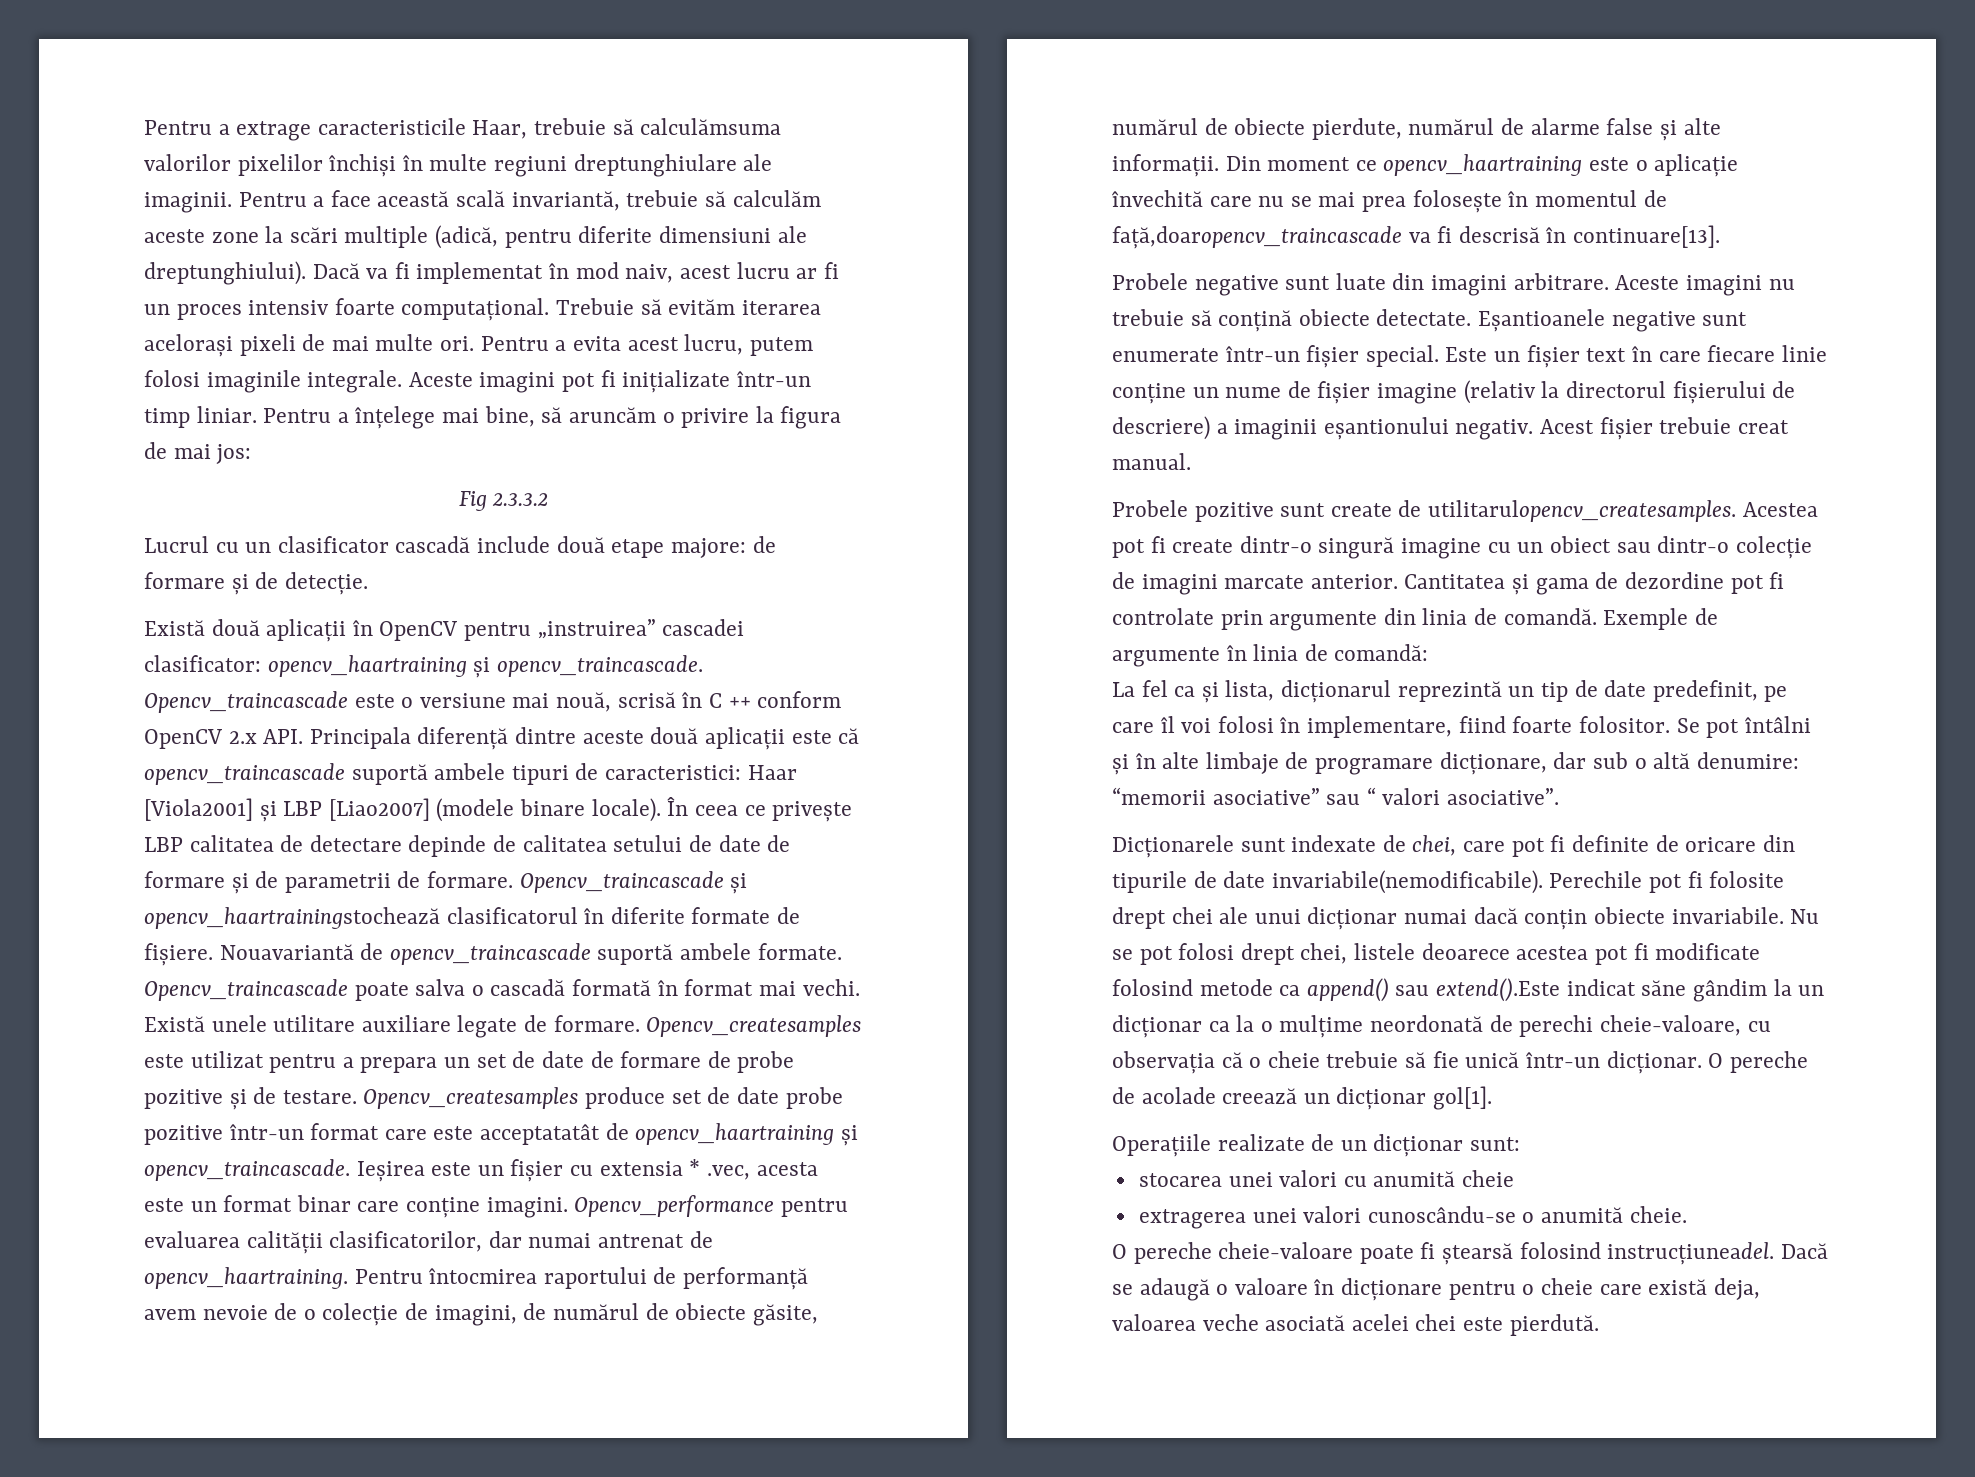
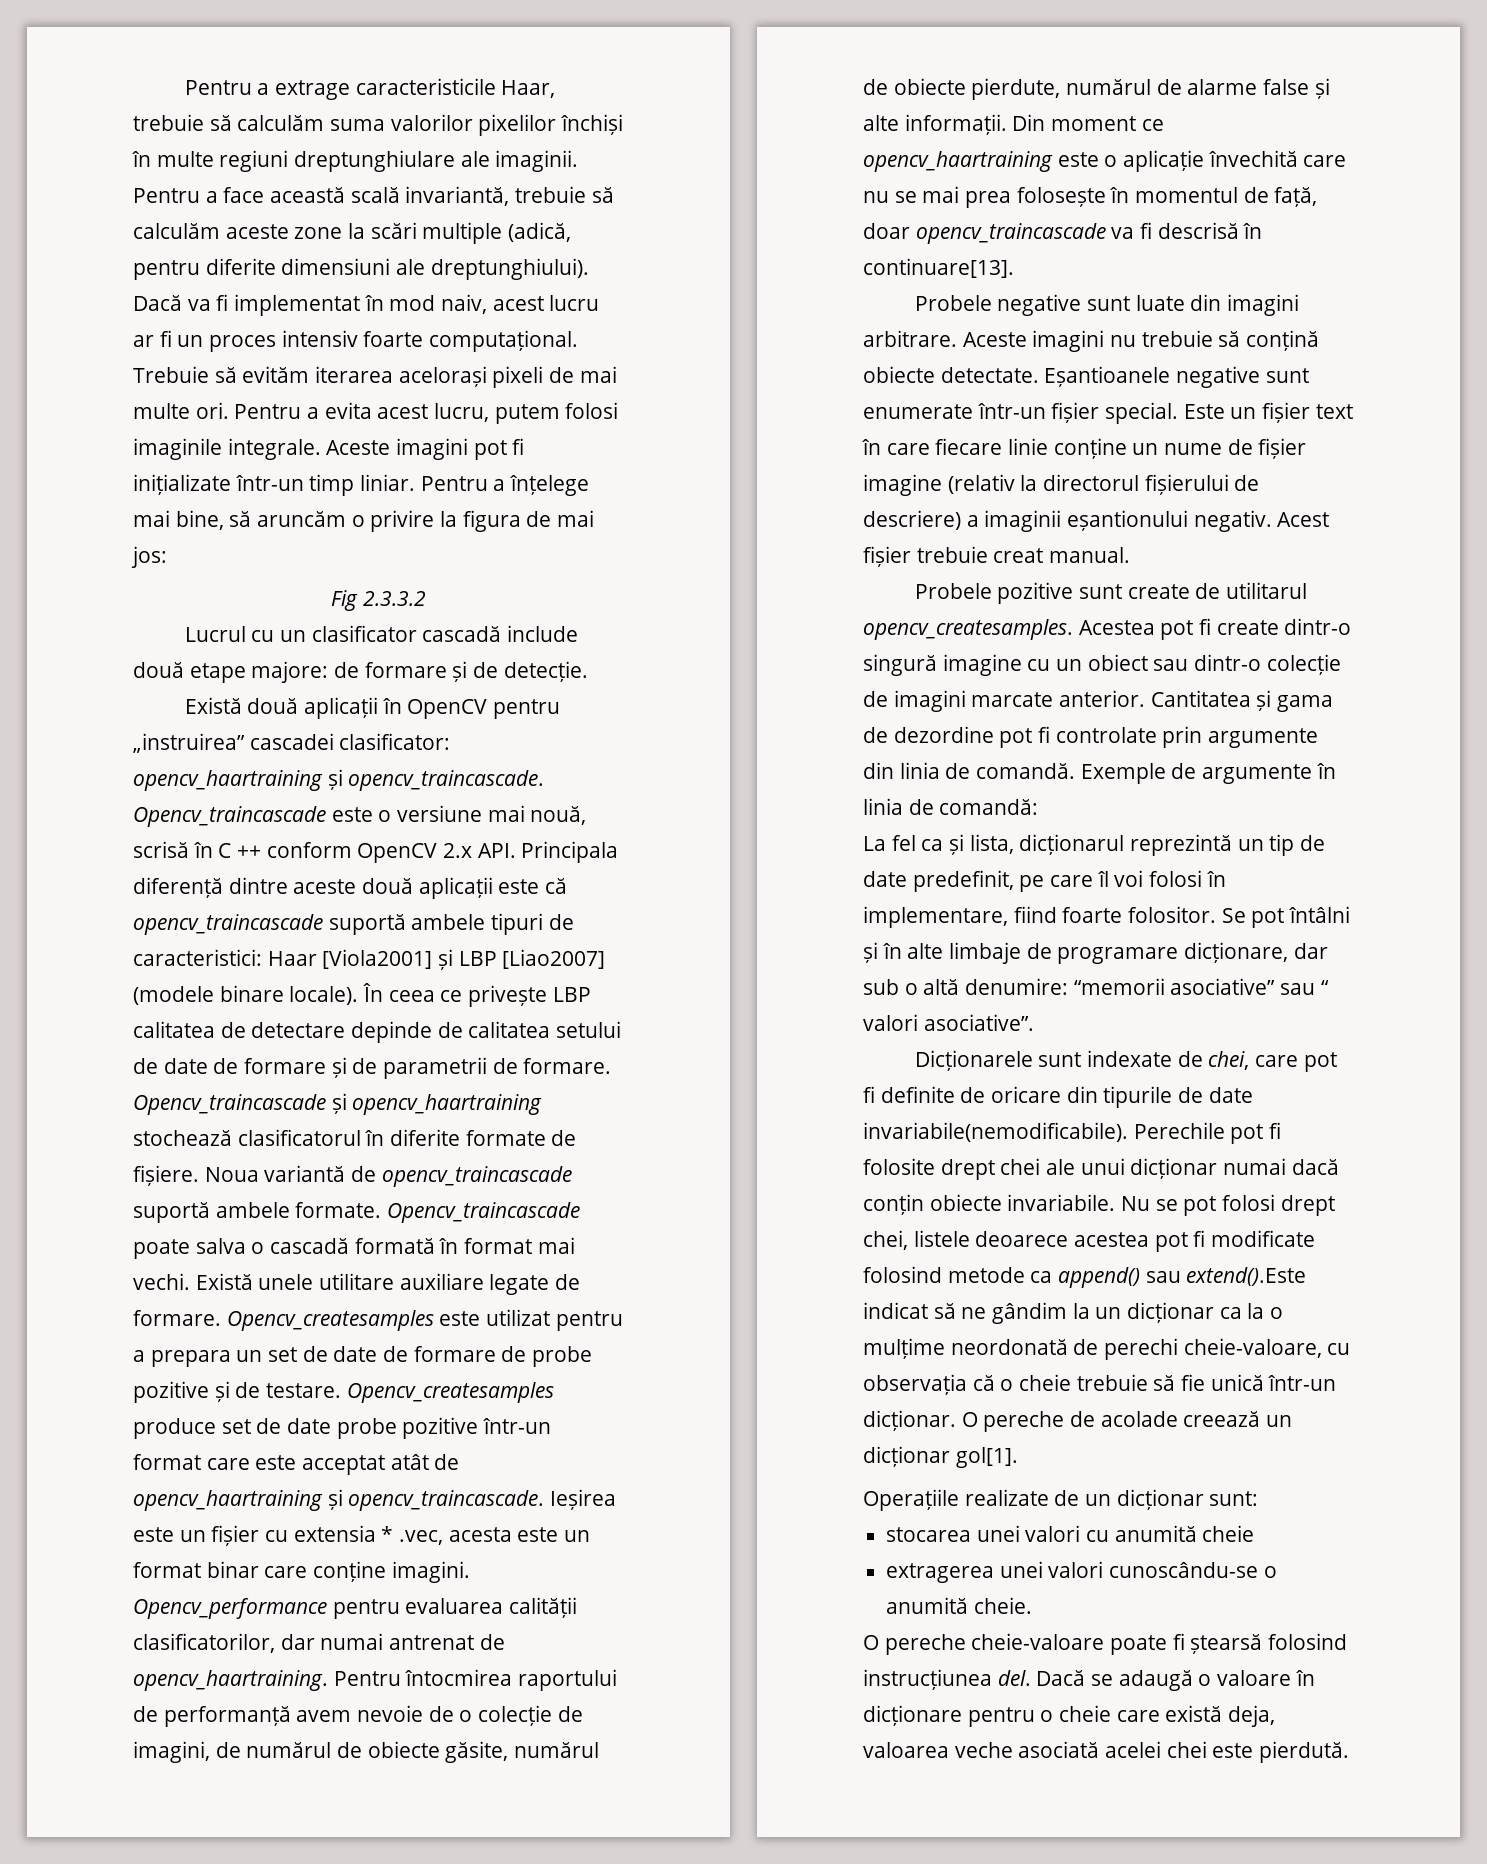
[640,118,782,135] calculămsuma -> [237,115,386,131] calculăm suma
[144,907,440,929] opencv_haartrainingstochează -> [352,1094,543,1115] [133,1130,232,1146] opencv_haartraining stochează
[219,944,354,960] Nouavariantă -> [204,1165,346,1182] Noua variantă
[480,1124,601,1145] acceptatatât -> [302,1454,429,1475] acceptat atât
[1112,226,1402,249] față,doaropencv_traincascade -> [1274,187,1318,207] [863,223,1106,244] față, doar opencv_traincascade
[1428,500,1737,522] utilitarulopencv_createsamples. -> [1225,582,1307,599] [863,619,1073,640] utilitarul opencv_createsamples.
[1641,980,1687,996] săne -> [933,1303,987,1319] să ne
[1607,1242,1775,1265] instrucțiuneadel. -> [863,1669,1031,1690] instrucțiunea del.

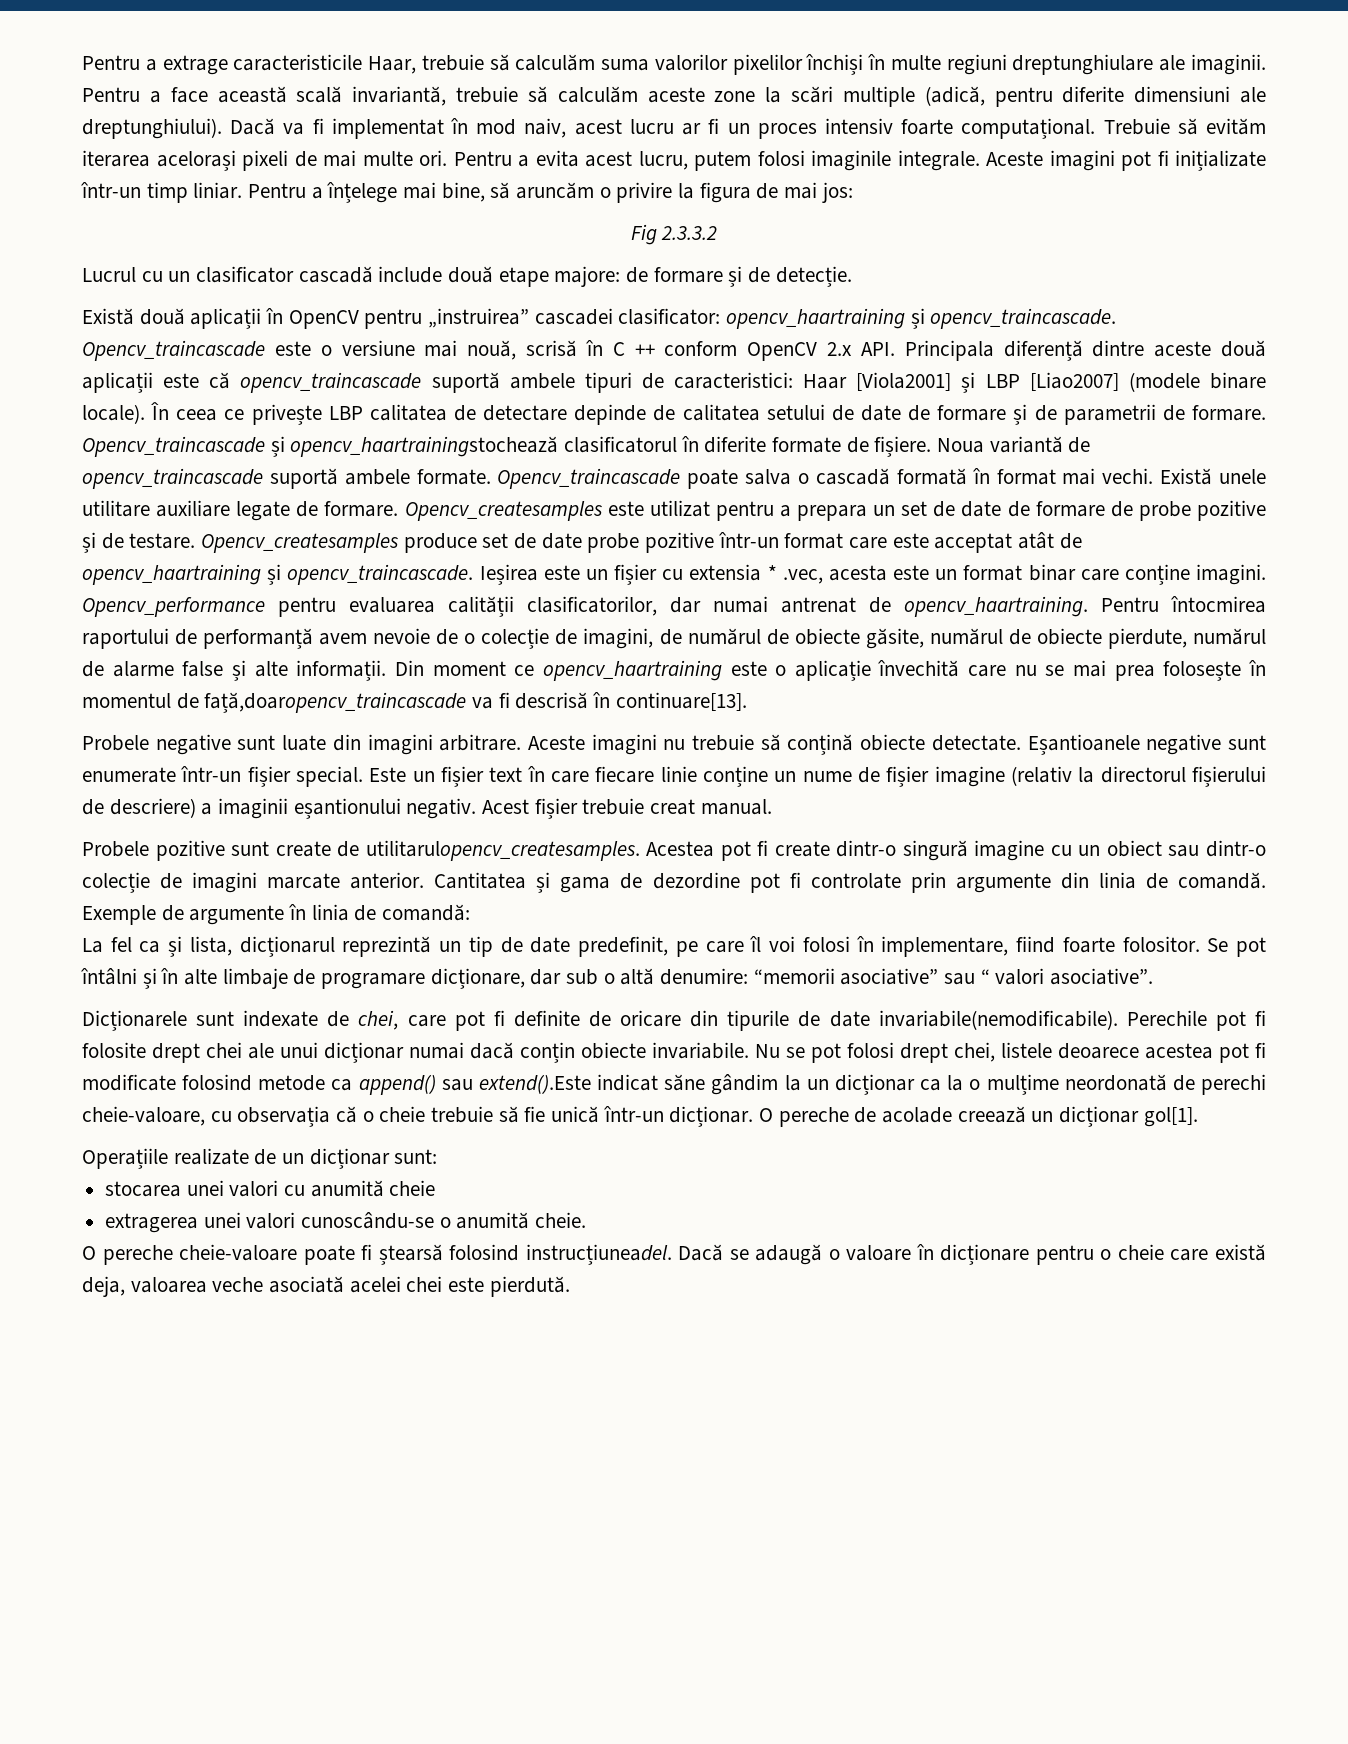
[352,1094,543,1115] [133,1130,232,1146] opencv_haartraining stochează -> [290,436,559,457] opencv_haartrainingstochează
[1274,187,1318,207] [863,223,1106,244] față, doar opencv_traincascade -> [204,692,467,713] față,doaropencv_traincascade
[1225,582,1307,599] [863,619,1073,640] utilitarul opencv_createsamples. -> [365,840,640,861] utilitarulopencv_createsamples.
[933,1303,987,1319] să ne -> [664,1074,706,1091] săne
[863,1669,1031,1690] instrucțiunea del. -> [525,1244,672,1265] instrucțiuneadel.

